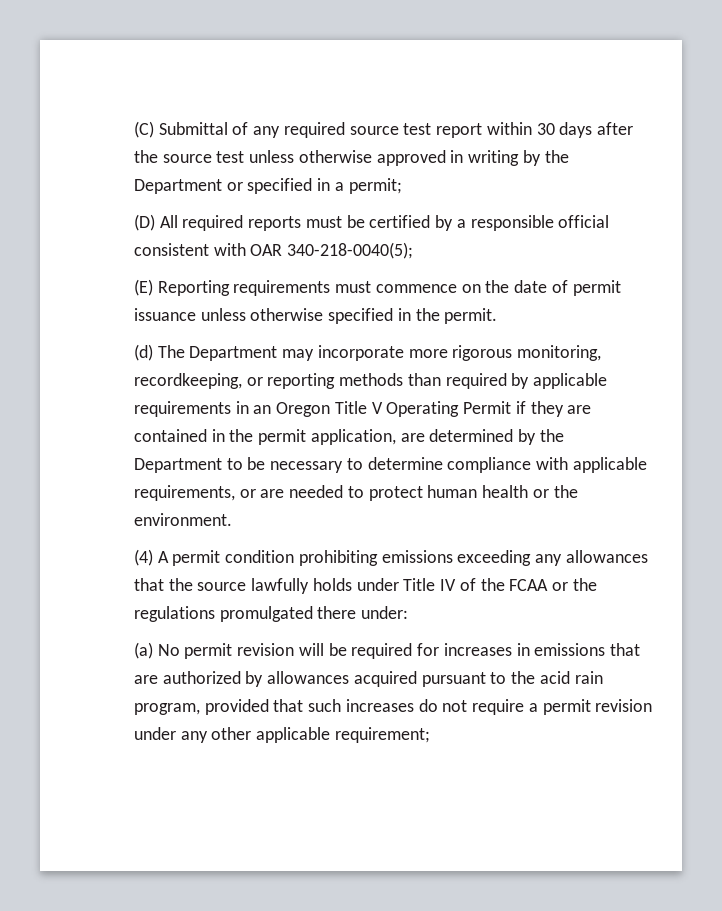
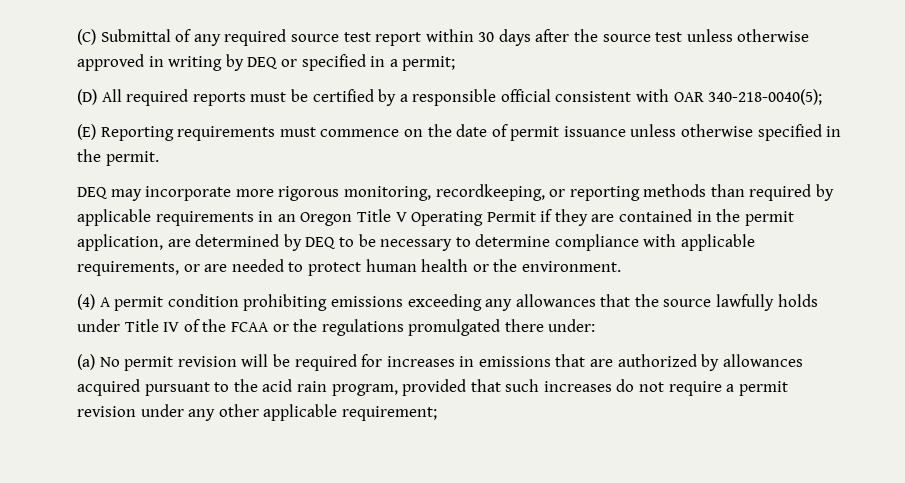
[544,150,569,163] [134,179,222,194] the Department -> [247,57,279,69] DEQ
[134,344,278,361] (d) The Department -> [77,187,108,199] DEQ
[539,429,564,442] [134,458,222,473] the Department -> [305,237,337,249] DEQ

